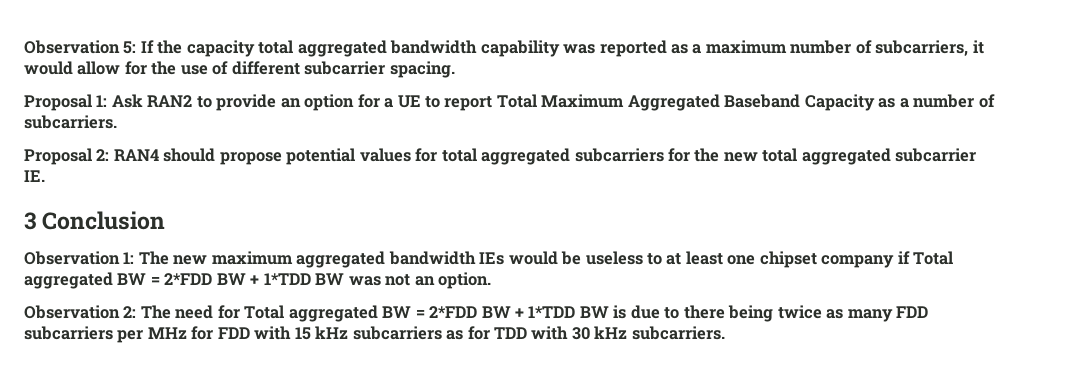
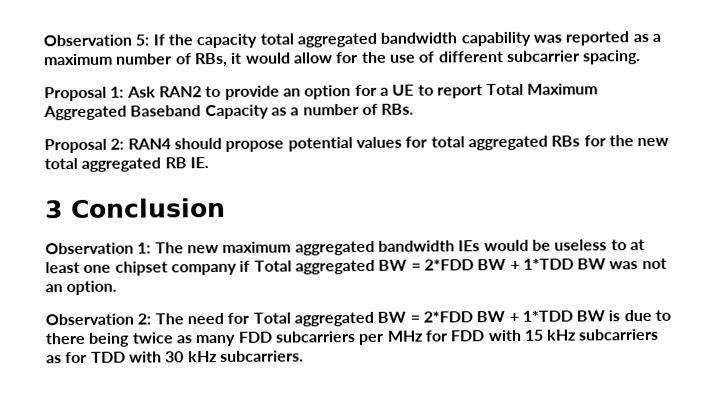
[875,40,969,56] subcarriers, -> [193,52,228,68] RBs,
[24,115,117,129] subcarriers. -> [381,103,415,115] RBs.
[574,148,664,162] subcarriers -> [551,135,581,147] RBs
[895,148,977,162] subcarrier -> [164,157,187,169] RB

